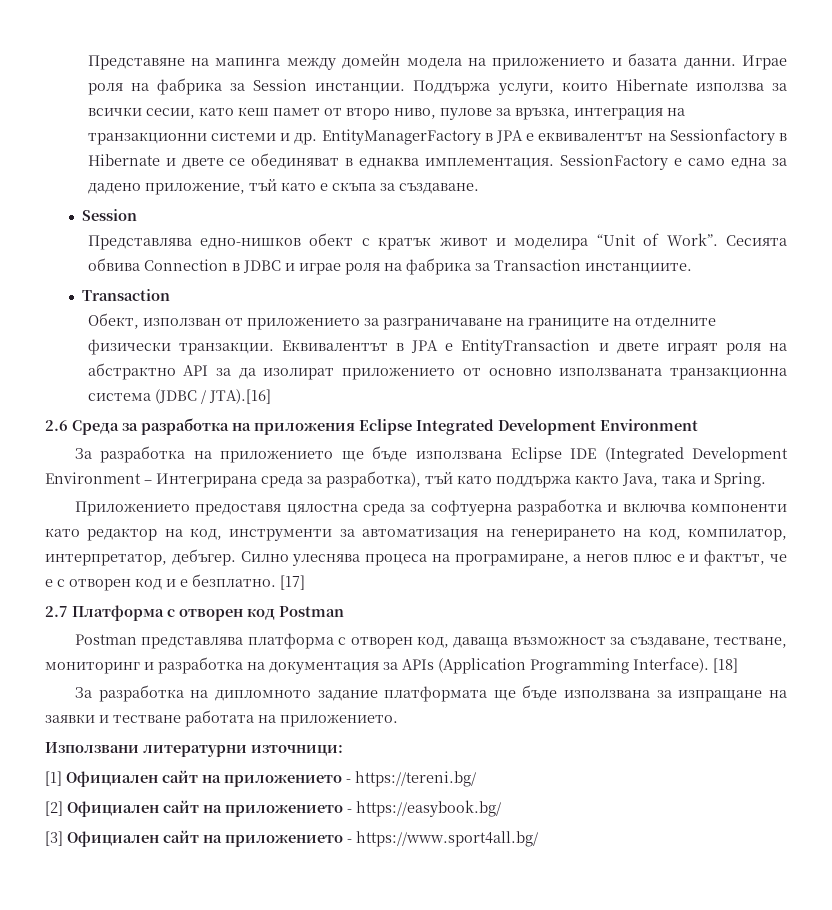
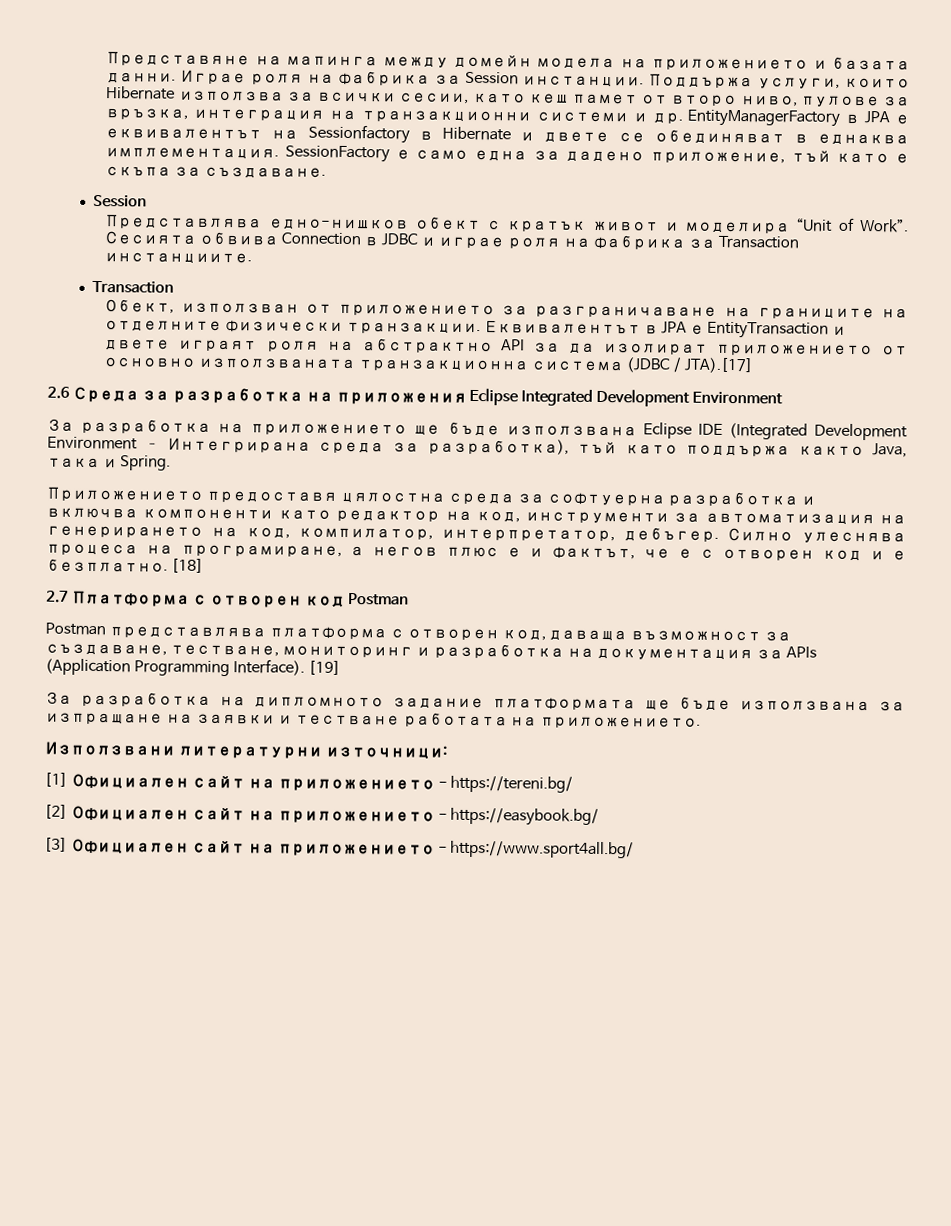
[208,389,271,404] JTA).[16] -> [683,357,754,374] JTA).[17]
[280,575,305,590] [17] -> [170,558,204,573] [18]
[713,658,738,673] [18] -> [307,660,341,675] [19]

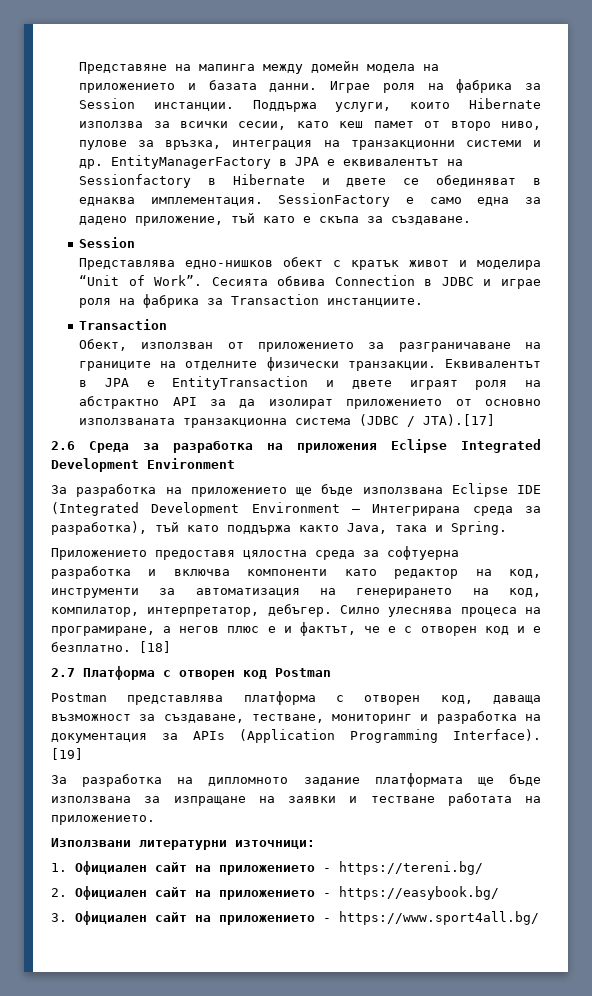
[44,772,68,787] [1] -> [51,863,67,872] 1.
[44,804,68,819] [2] -> [51,888,67,897] 2.
[44,837,68,852] [3] -> [51,913,67,922] 3.

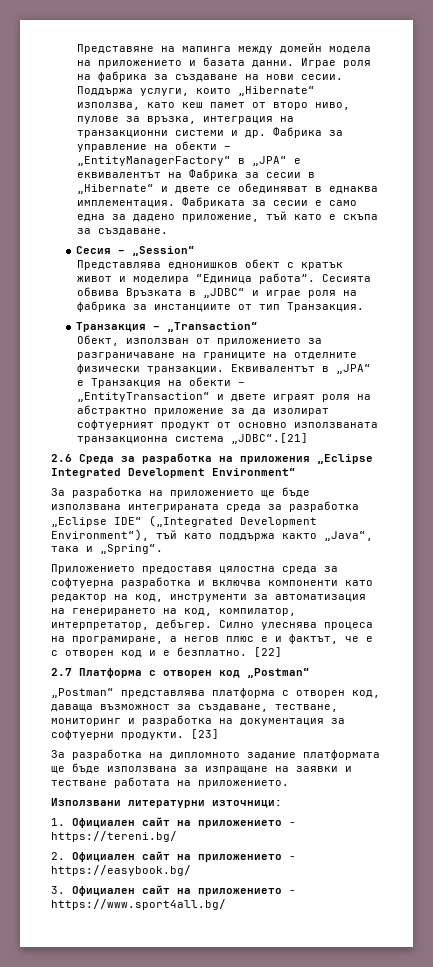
[79,98,541,112] [79,121,287,130] Session инстанции. Поддържа услуги, които Hibernate използва за всички сесии, -> [174,74,343,82] [76,86,315,96] [76,102,140,110] създаване на нови сесии. Поддържа услуги, които „Hibernate“ използва,
[111,155,464,169] [79,174,305,188] EntityManagerFactory в JPA е еквивалентът на Sessionfactory в Hibernate -> [272,127,343,138] [76,141,231,152] [76,156,301,166] [76,169,315,180] [76,184,154,194] Фабрика за управление на обекти – „EntityManagerFactory“ в „JPA“ е еквивалентът на Фабрика за сесии в „Hibernate“
[278,193,391,207] SessionFactory -> [181,197,308,208] Фабриката за сесии
[78,237,135,248] Session -> [75,246,195,256] Сесия – „Session“
[185,260,274,269] едно-нишков -> [167,262,238,270] еднонишков
[79,275,474,286] “Unit of Work”. Сесията обвива Connection в JDBC -> [195,273,371,284] [76,287,245,298] “Единица работа”. Сесията обвива Връзката в „JDBC“
[231,294,424,307] [78,319,167,330] Transaction инстанциите. // Transaction -> [153,302,364,312] [75,322,258,332] инстанциите от тип Транзакция. // Транзакция – „Transaction“
[104,376,309,390] JPA е EntityTransaction -> [335,364,371,374] [76,377,245,388] [76,392,210,402] „JPA“ е Транзакция на обекти – „EntityTransaction“
[172,397,197,406] API -> [153,408,224,416] приложение
[346,399,443,409] приложението -> [76,420,210,430] софтуерният продукт
[359,414,496,427] (JDBC / JTA).[17] -> [230,433,308,444] „JDBC“.[21]
[391,439,447,453] Eclipse -> [317,454,373,464] „Eclipse
[147,458,235,469] Environment -> [212,468,296,476] Environment“
[451,483,541,497] [51,502,541,516] [51,521,147,535] Eclipse IDE (Integrated Development Environment – Интегрирана среда за разработка), -> [128,501,359,512] [51,515,317,527] [51,529,149,541] интегрираната среда за разработка „Eclipse IDE“ („Integrated Development Environment“),
[347,523,387,534] Java, -> [324,531,373,541] „Java“,
[451,521,507,535] Spring. -> [100,544,163,554] „Spring“.
[139,641,171,653] [18] -> [254,647,282,657] [22]
[275,668,331,677] [51,693,107,702] Postman // Postman -> [247,668,310,678] [51,688,114,698] „Postman“ // „Postman“
[192,729,541,743] [51,748,83,760] APIs (Application Programming Interface). [19] -> [51,729,219,740] софтуерни продукти. [23]

